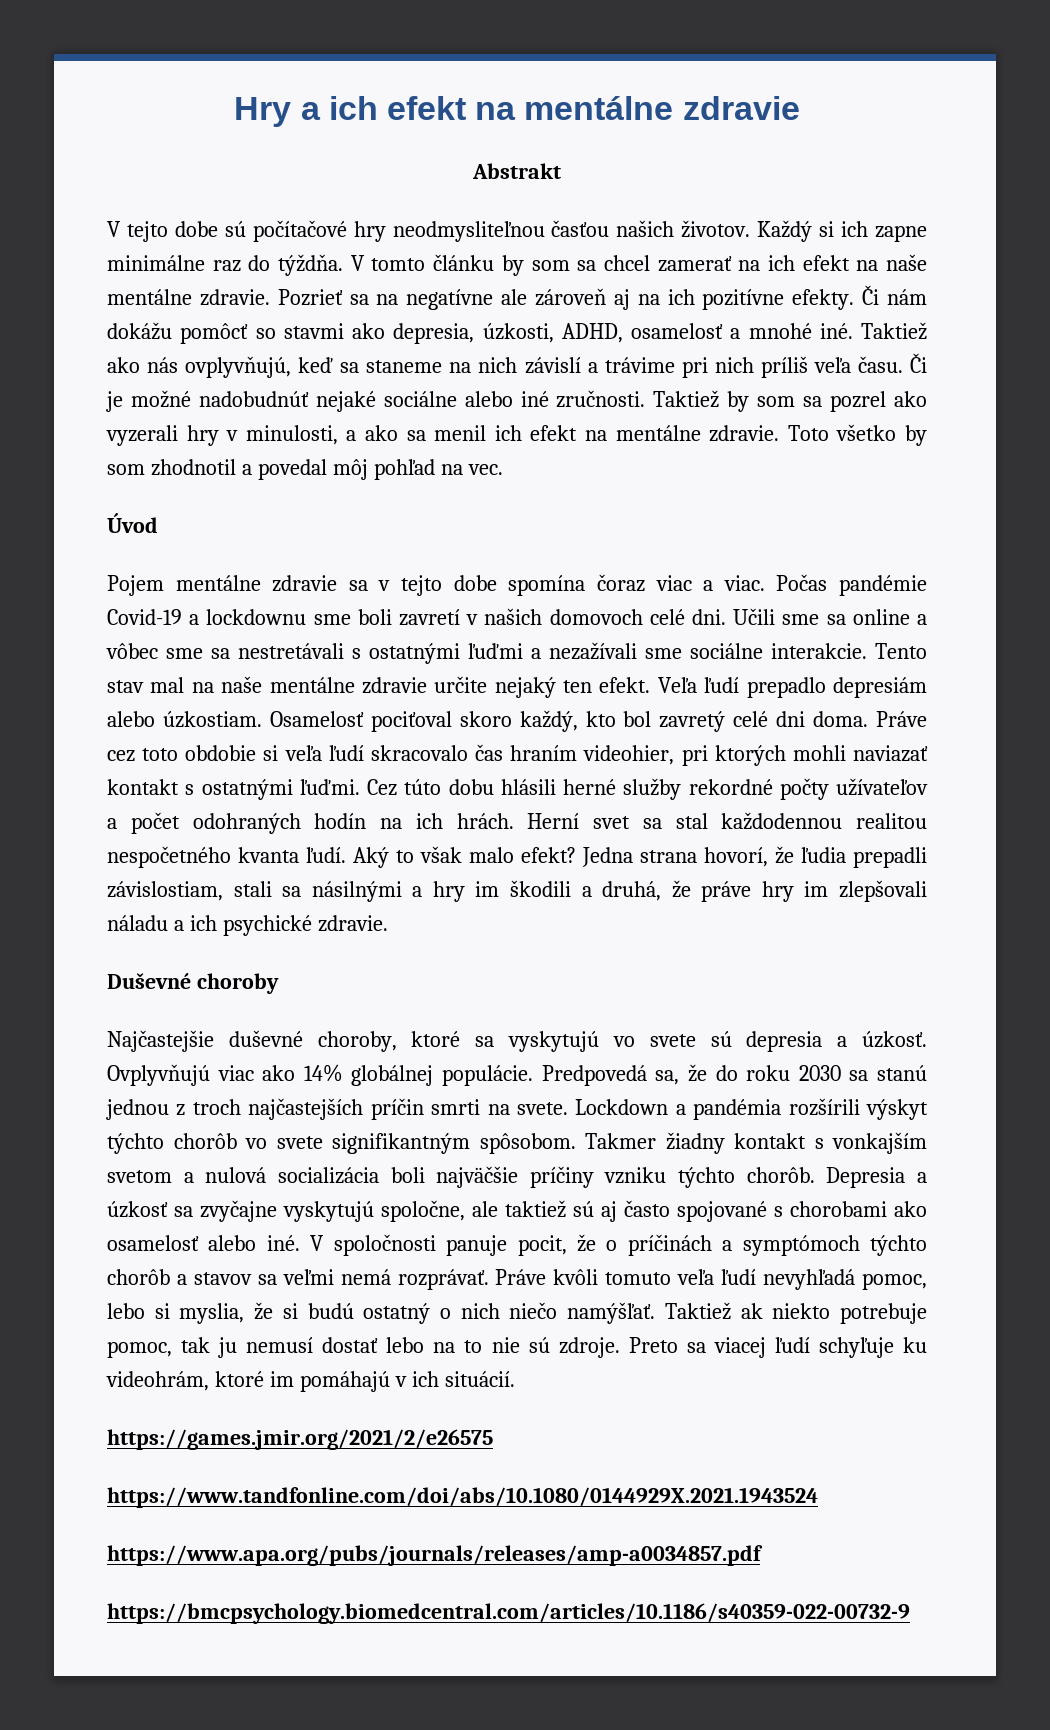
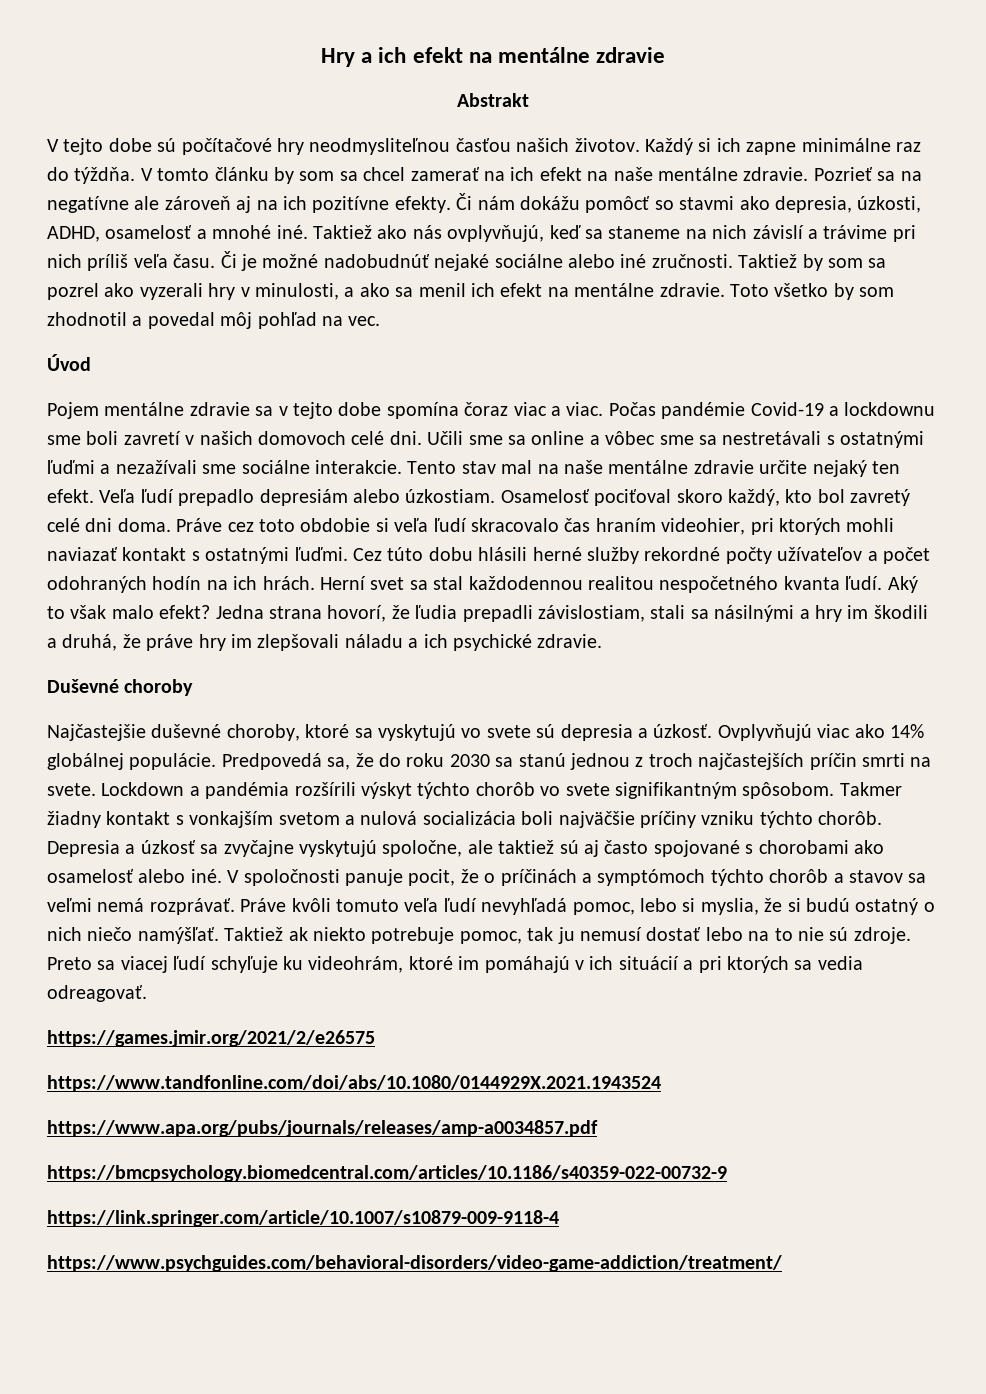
[444,1371,515,1387] situácií. -> [618,956,863,973] [47,985,147,1002] situácií a pri ktorých sa vedia odreagovať.
(910, 1613) none -> [47,1210,559,1227] [47,1255,782,1272] // https://link.springer.com/article/10.1007/s10879-009-9118-4 // https://www.psychguides.com/behavioral-disorders/video-game-addiction/treatment/

